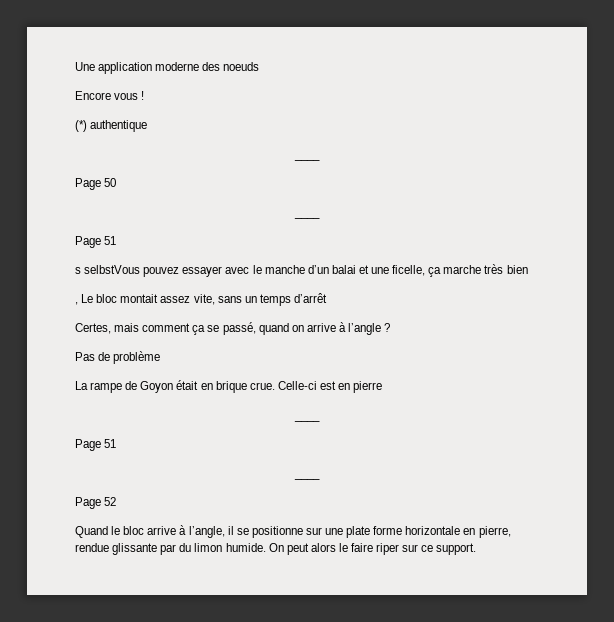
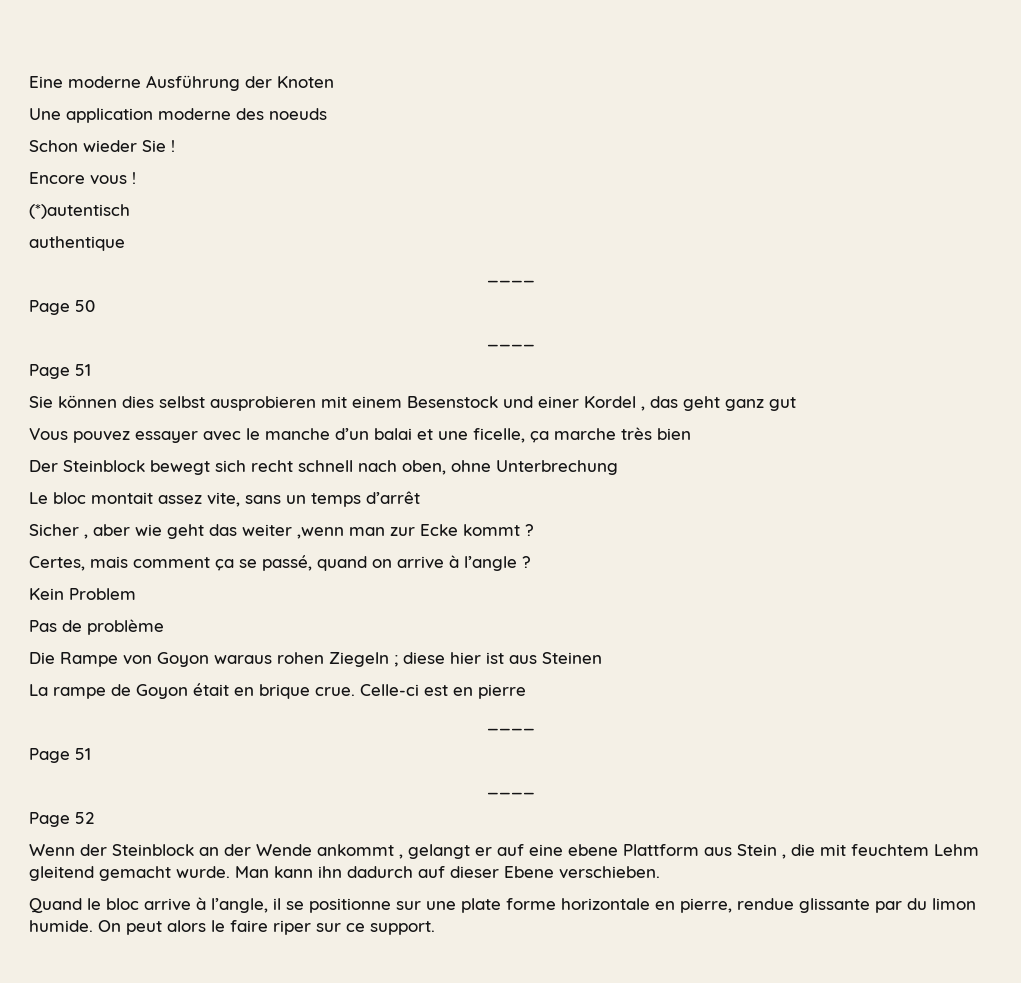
(75, 66) none -> [29,75,334,91] Eine moderne Ausführung der Knoten //
(260, 66) none -> [29,140,175,152] // Schon wieder Sie !
[75,120,87,132] (*) -> [29,204,130,219] (*)autentisch //
[75,265,141,274] s selbstVous -> [29,395,796,411] [29,428,68,440] Sie können dies selbst ausprobieren mit einem Besenstock und einer Kordel , das geht ganz gut // Vous
[75,302,78,305] , -> [29,460,618,475] Der Steinblock bewegt sich recht schnell nach oben, ohne Unterbrechung //
(327, 298) none -> [29,524,534,539] // Sicher , aber wie geht das weiter ,wenn man zur Ecke kommt ?
(391, 327) none -> [29,588,136,600] // Kein Problem
(161, 357) none -> [29,652,602,667] // Die Rampe von Goyon waraus rohen Ziegeln ; diese hier ist aus Steinen
(117, 501) none -> [29,844,979,859] [29,866,660,881] // Wenn der Steinblock an der Wende ankommt , gelangt er auf eine ebene Plattform aus Stein , die mit feuchtem Lehm gleitend gemacht wurde. Man kann ihn dadurch auf dieser Ebene verschieben.

